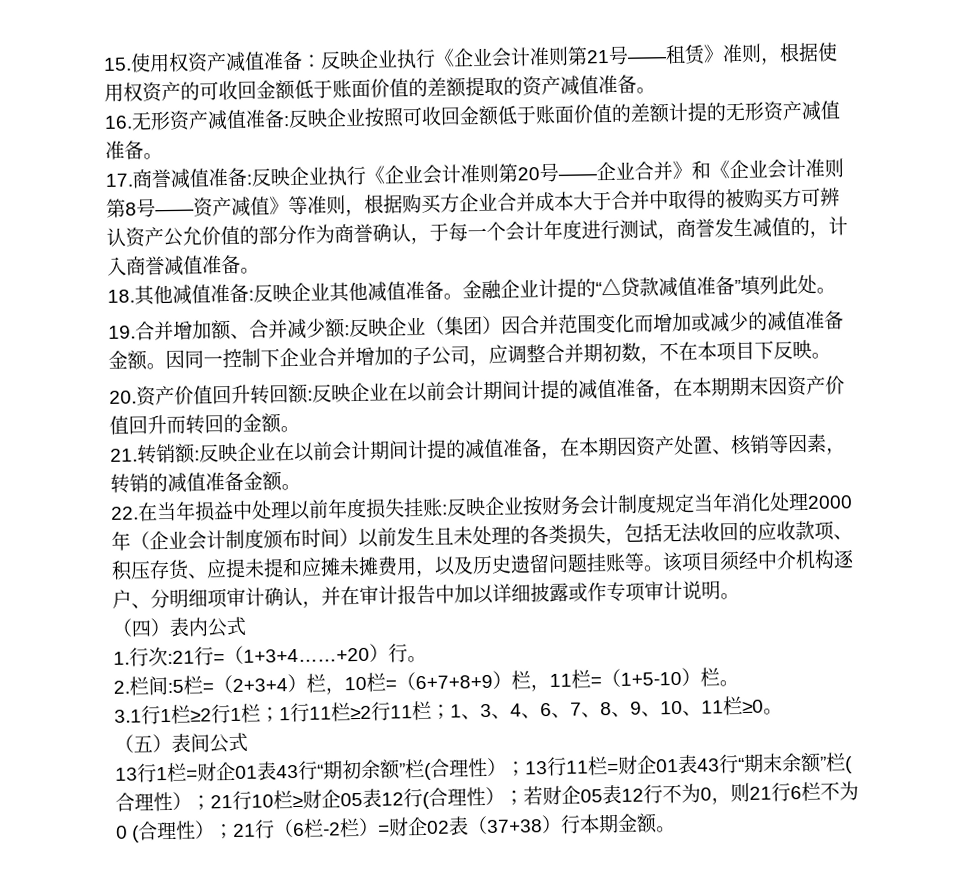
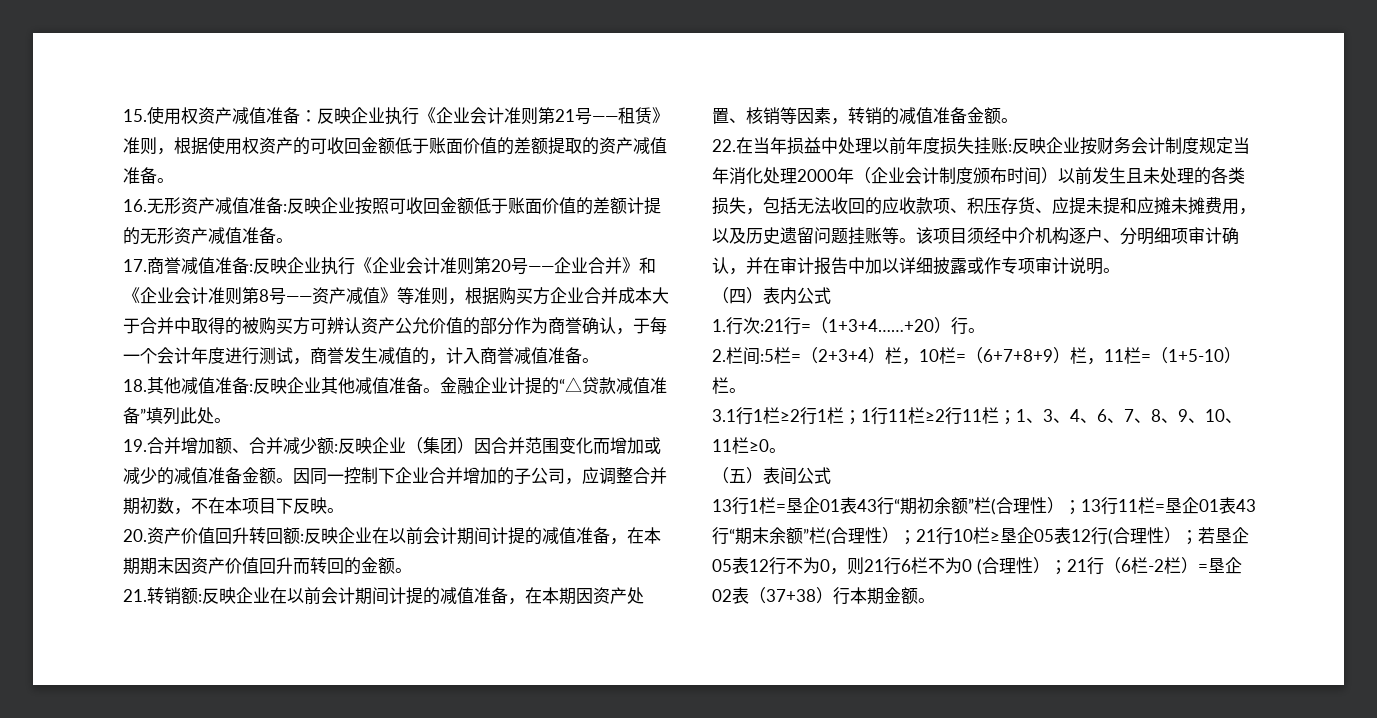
[197,762,217,782] 财 -> [786,498,803,513] 垦
[617,755,638,775] 财 -> [1165,498,1182,513] 垦
[302,789,322,809] 财 -> [1000,528,1017,543] 垦
[542,785,562,806] 财 -> [1215,528,1232,543] 垦
[388,817,410,837] 财 -> [1207,558,1225,573] 垦

